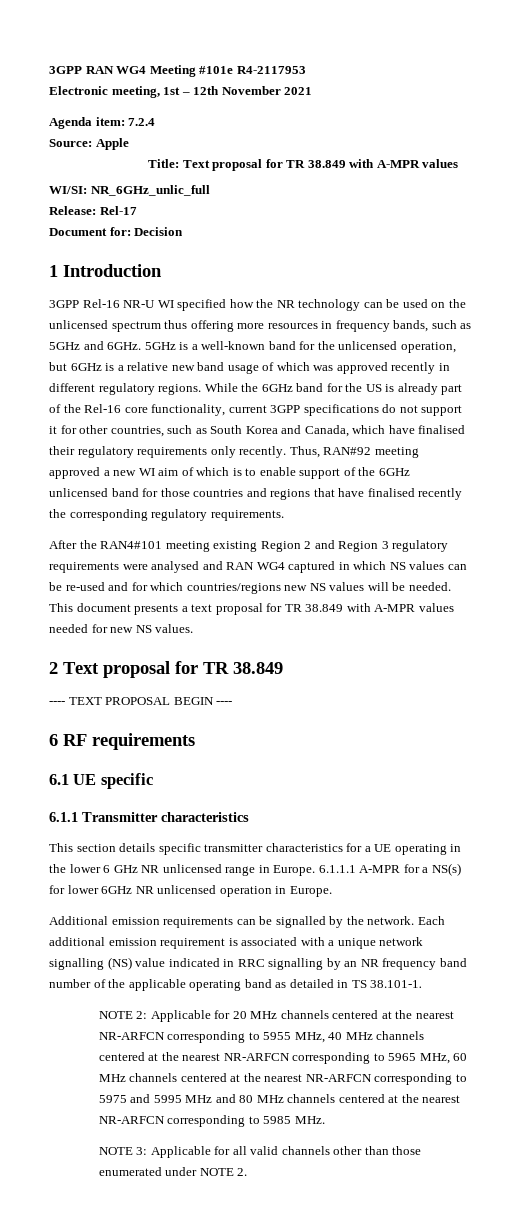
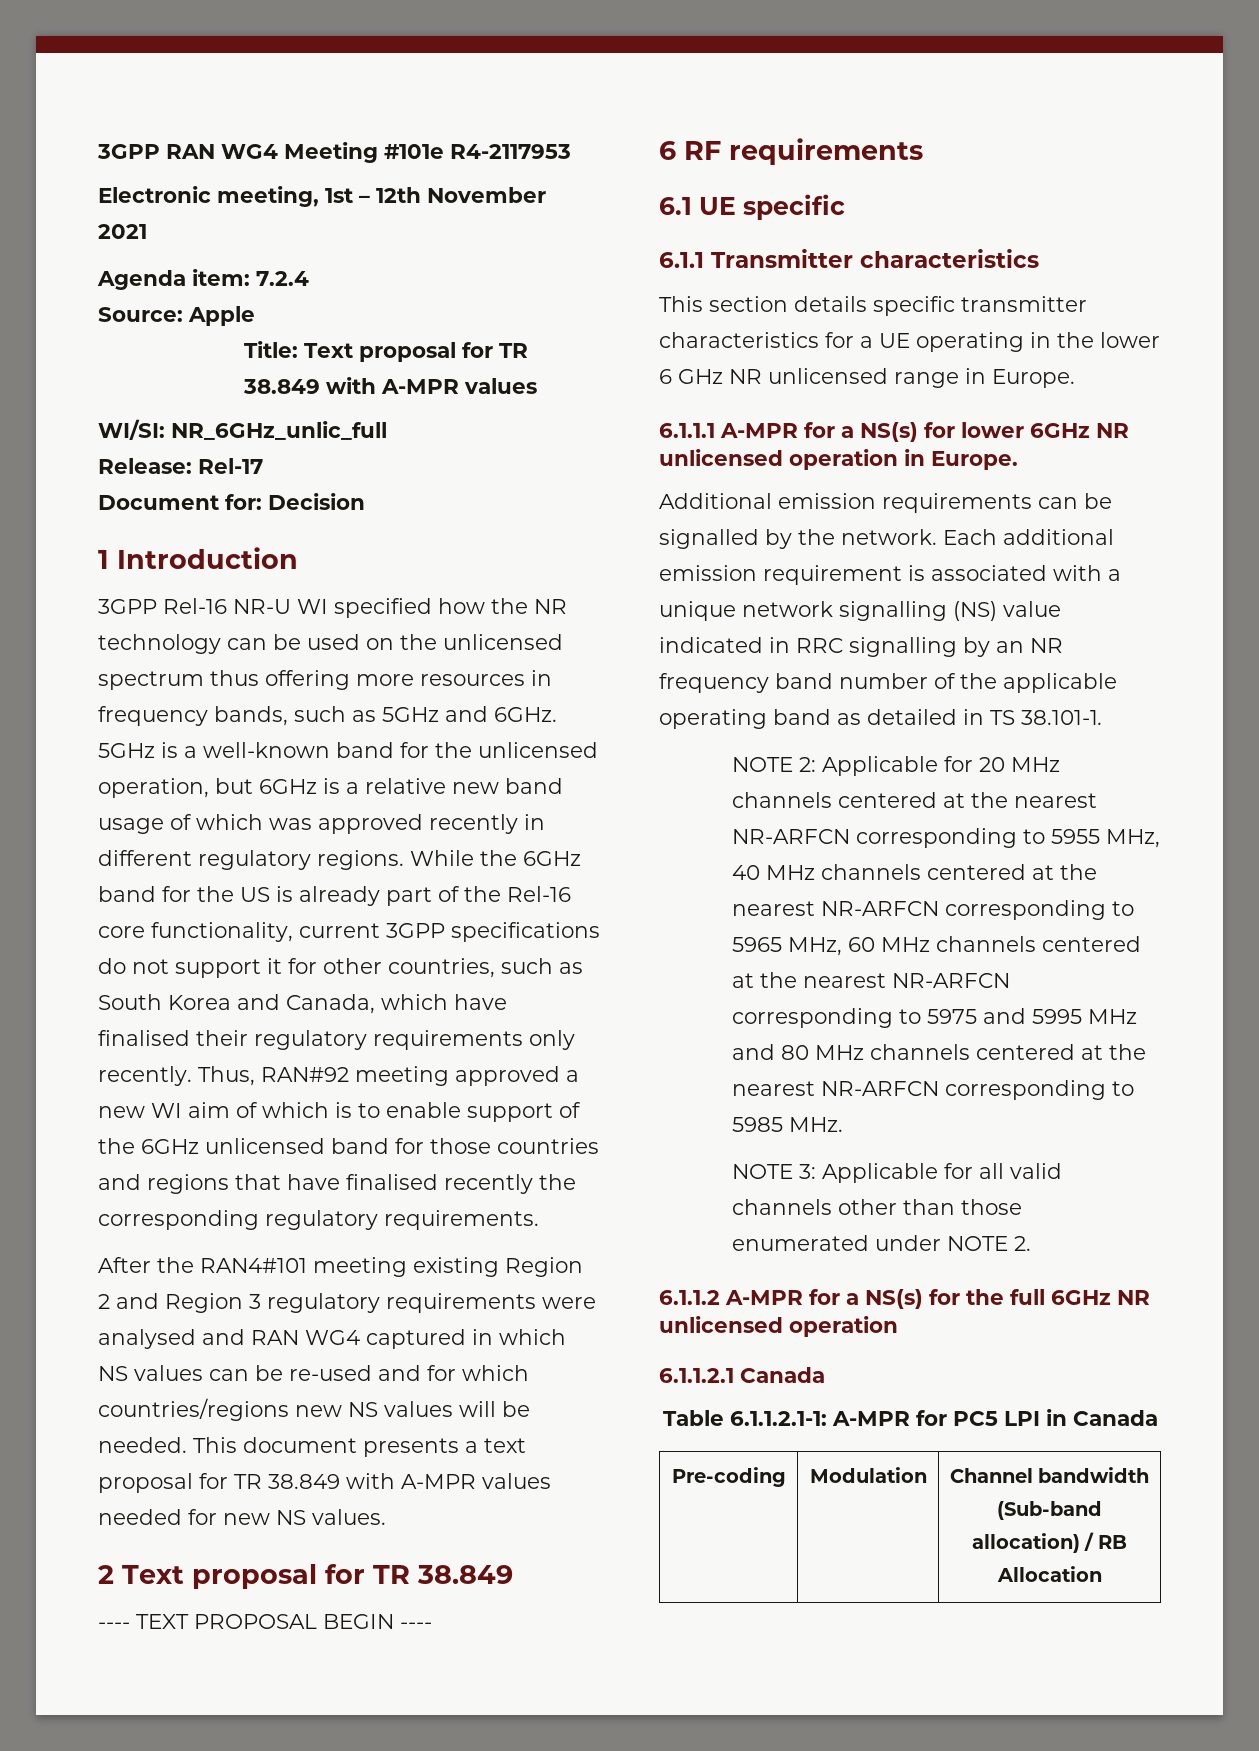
(316, 870) none -> (1075, 378) //
(248, 1172) none -> [659,1289,1150,1309] [659,1316,898,1337] [659,1367,825,1383] [662,1409,1158,1426] [671,1467,786,1487] [809,1467,927,1483] [949,1467,1150,1483] [997,1501,1102,1520] [971,1532,1128,1553] [996,1566,1102,1582] // 6.1.1.2 A-MPR for a NS(s) for the full 6GHz NR unlicensed operation // 6.1.1.2.1 Canada // Table 6.1.1.2.1-1: A-MPR for PC5 LPI in Canada // Pre-coding | Modulation | Channel bandwidth (Sub-band allocation) / RB Allocation

